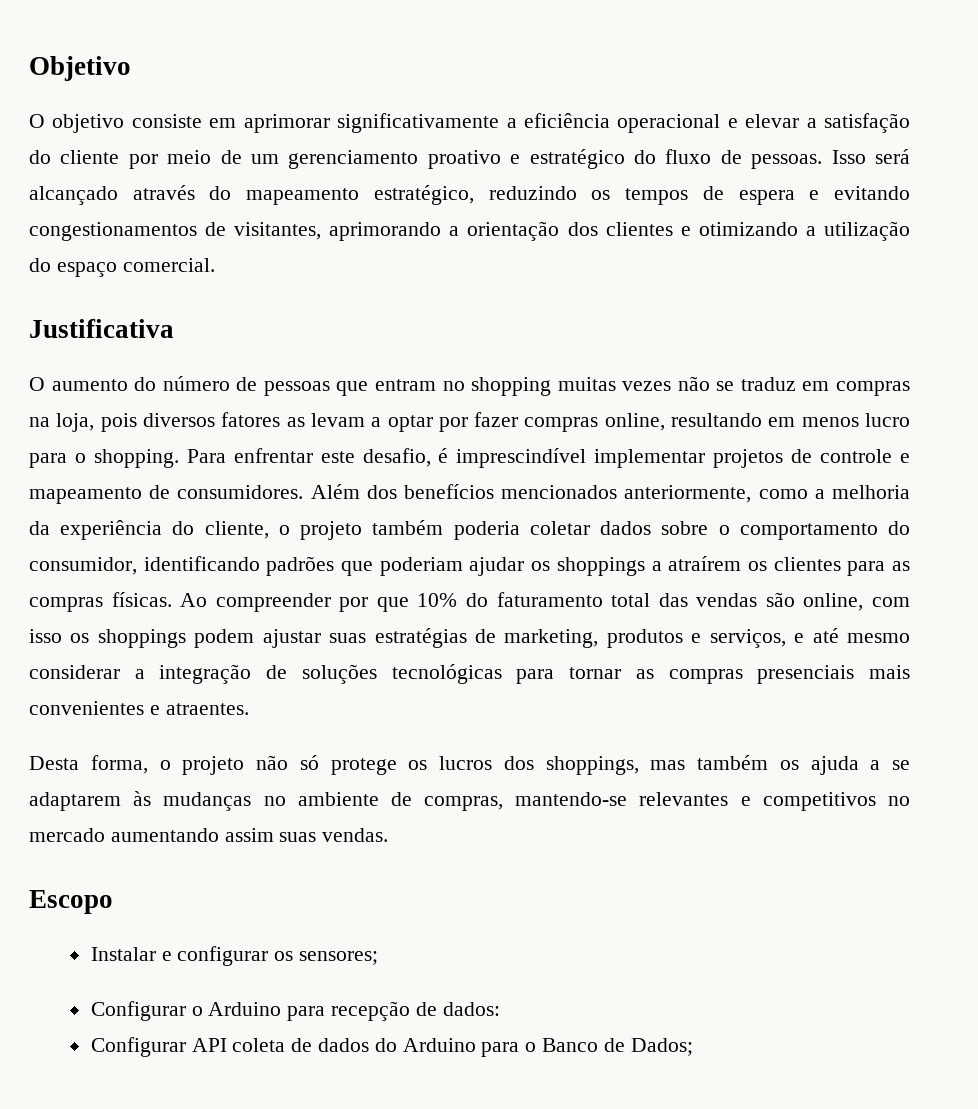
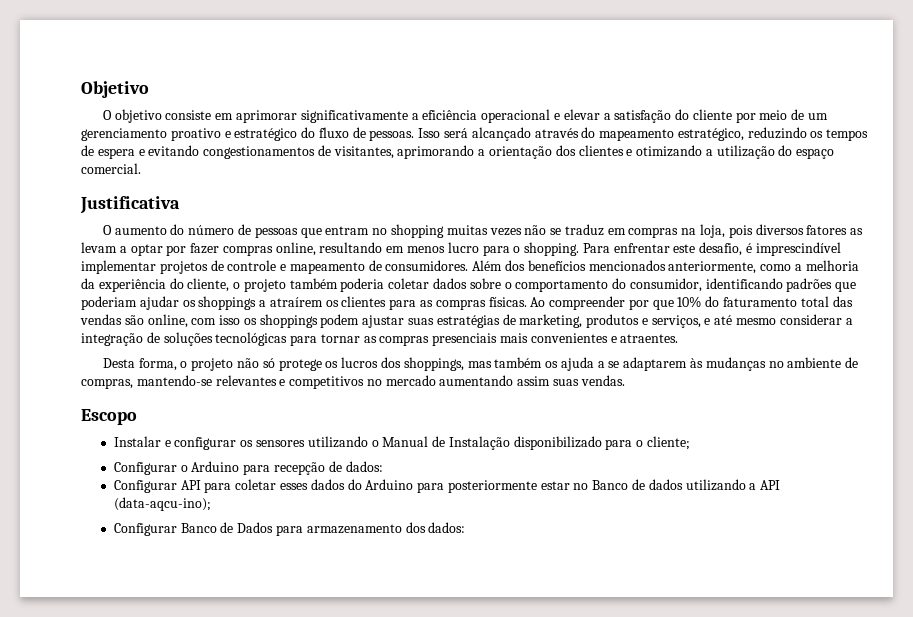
[299,951,379,965] sensores; -> [255,436,690,450] sensores utilizando o Manual de Instalação disponibilizado para o cliente;
[232,1038,313,1052] coleta de -> [204,479,308,493] para coletar esses
[525,1038,693,1056] o Banco de Dados; -> [447,479,781,493] [113,497,211,511] [113,522,466,536] posteriormente estar no Banco de dados utilizando a API (data-aqcu-ino); // Configurar Banco de Dados para armazenamento dos dados:

